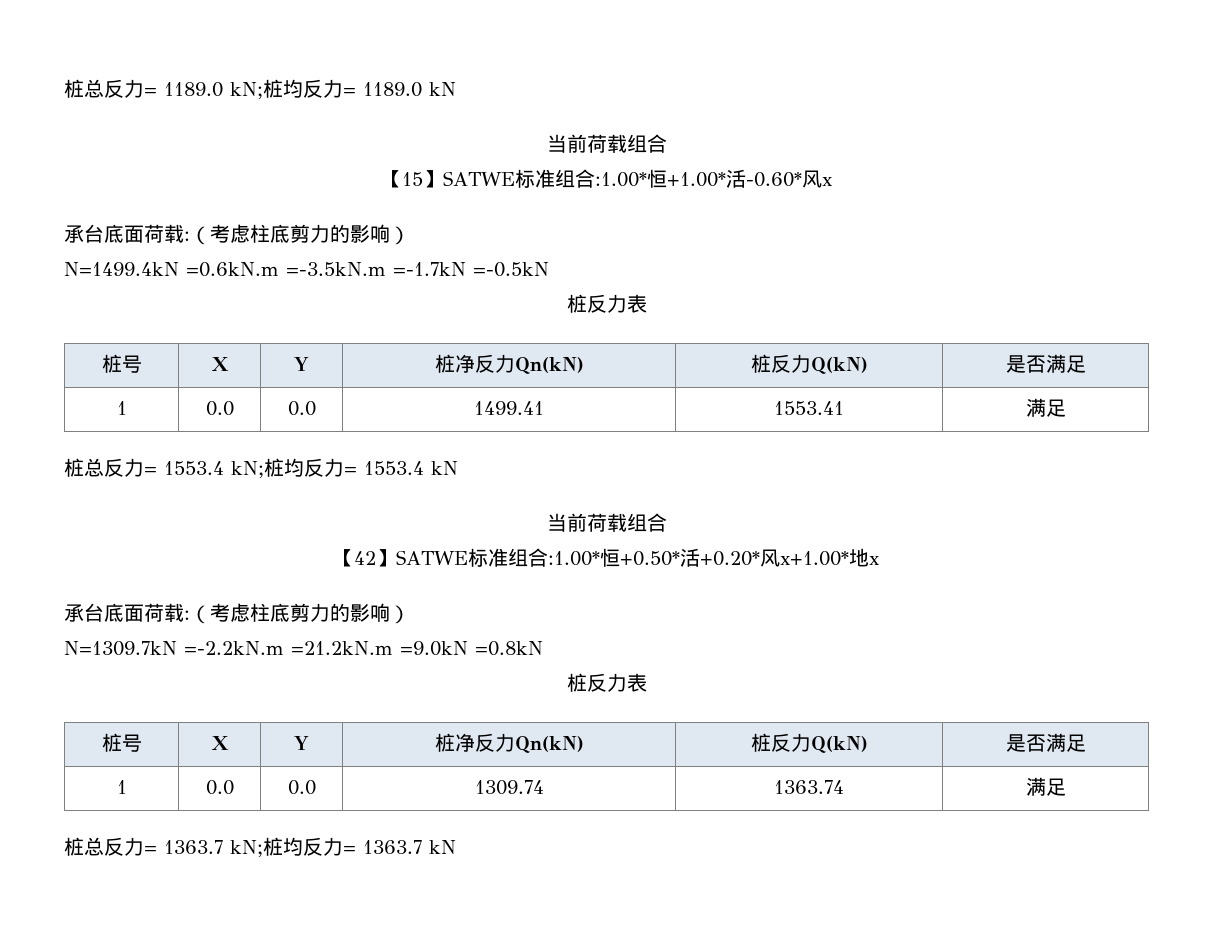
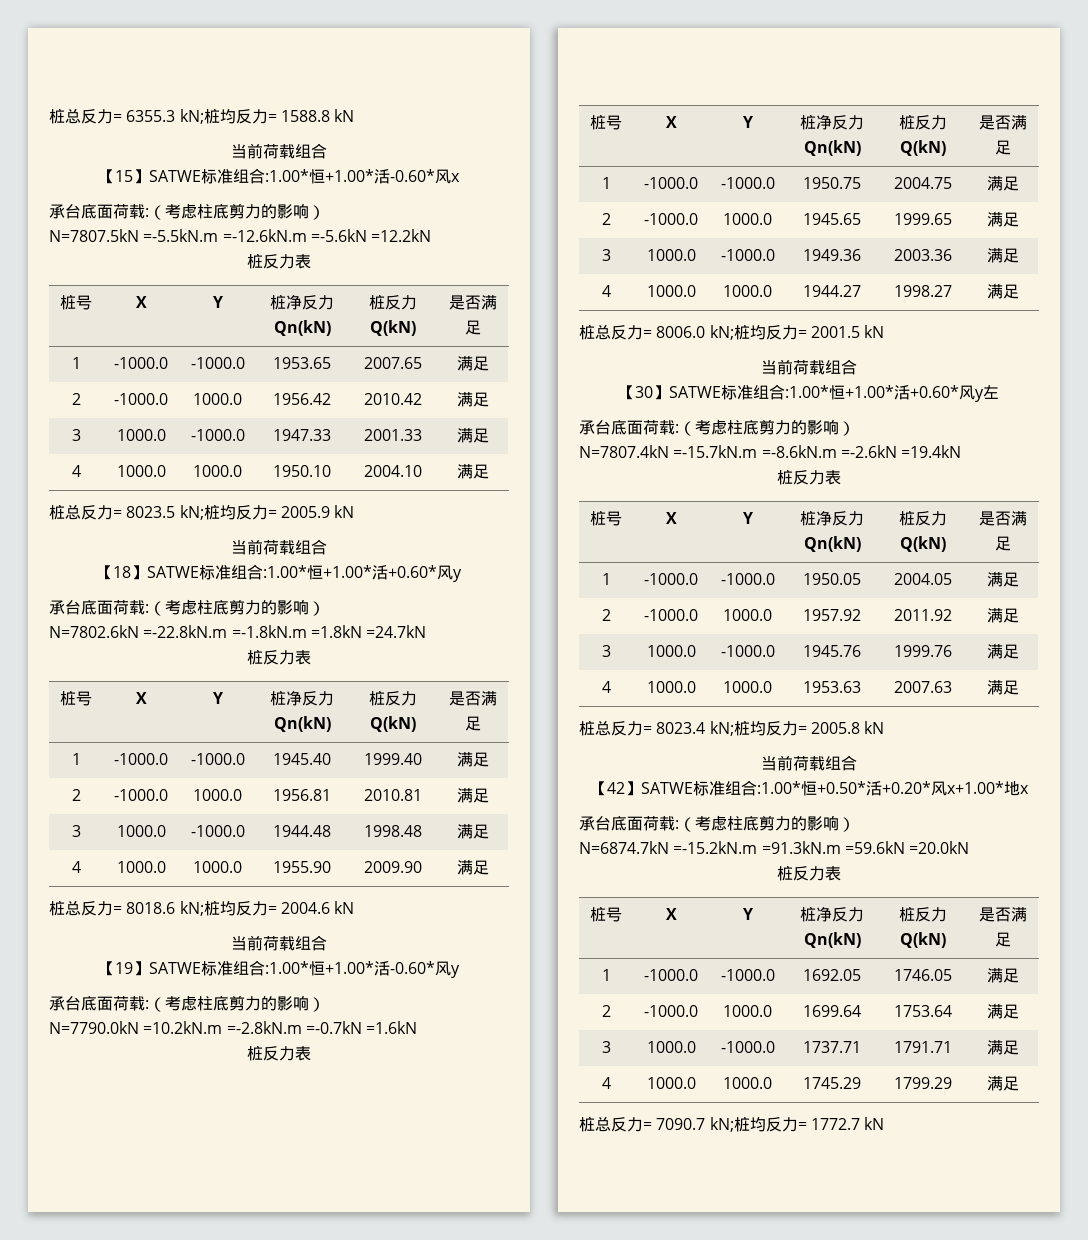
[64,79,422,99] 桩总反力= 1189.0 kN;桩均反力= 1189.0 -> [49,108,330,124] 桩总反力= 6355.3 kN;桩均反力= 1588.8
[64,262,549,277] N=1499.4kN =0.6kN.m =-3.5kN.m =-1.7kN =-0.5kN -> [49,229,432,242] N=7807.5kN =-5.5kN.m =-12.6kN.m =-5.6kN =12.2kN
[205,401,234,416] [287,401,316,416] [474,401,544,415] [774,401,844,415] [1025,398,1066,417] [64,458,424,478] 0.0 | 0.0 | 1499.41 | 1553.41 | 满足 // 桩总反力= 1553.4 kN;桩均反力= 1553.4 -> [114,357,168,369] [190,357,245,369] [273,357,331,369] [363,357,422,369] [456,356,489,371] [71,393,81,405] [114,393,168,405] [193,393,242,405] [273,393,331,405] [363,393,422,405] [456,392,489,407] [71,429,81,441] [116,429,166,441] [190,429,245,441] [273,429,331,441] [363,429,422,441] [456,428,489,443] [71,465,81,477] [116,465,166,477] [193,465,242,477] [273,465,331,477] [363,465,422,477] [456,464,489,479] [49,504,355,520] [231,539,327,555] [97,564,462,582] [49,599,325,616] [49,625,427,638] [247,649,311,665] [60,690,92,706] [135,692,147,704] [212,692,223,704] [270,690,334,706] [273,716,331,732] [368,690,417,706] [369,716,416,732] [448,691,497,706] [464,716,481,731] [71,753,81,765] [114,753,168,765] [190,753,245,765] [273,753,331,765] [363,753,422,765] [456,752,489,767] [71,789,81,801] [114,789,168,801] [193,789,242,801] [273,789,331,801] [363,789,422,801] [456,788,489,803] [71,825,81,837] [116,825,166,837] [190,825,245,837] [273,825,331,837] [363,825,422,837] [456,824,489,839] [71,861,81,873] [116,861,166,873] [193,861,242,873] [273,861,331,873] [363,861,422,873] [456,860,489,875] [49,900,355,916] [231,935,327,951] [99,960,460,978] [49,995,325,1012] [49,1021,418,1034] [247,1045,311,1061] [590,114,622,130] [665,116,677,128] [742,116,753,128] [800,114,864,130] [803,140,861,156] [898,114,947,130] [899,140,946,156] [978,115,1027,130] [994,140,1011,155] [601,177,611,189] [644,177,698,189] [720,177,775,189] [803,177,861,189] [893,177,952,189] [986,176,1019,191] [601,213,611,225] [644,213,698,225] [723,213,772,225] [803,213,861,225] [893,213,952,225] [986,212,1019,227] [601,249,611,261] [646,249,696,261] [720,249,775,261] [803,249,861,261] [893,249,952,261] [986,248,1019,263] [601,285,611,297] [646,285,696,297] [723,285,772,297] [803,285,861,297] [893,285,952,297] [986,284,1019,299] [579,324,885,340] [761,359,857,375] [619,384,999,402] [579,419,855,436] [579,445,962,458] [777,469,841,485] [590,510,622,526] [665,512,677,524] [742,512,753,524] [800,510,864,526] [803,536,861,552] [898,510,947,526] [899,536,946,552] [978,511,1027,526] [994,536,1011,551] [601,573,611,585] [644,573,698,585] [720,573,775,585] [803,573,861,585] [893,573,952,585] [986,572,1019,587] [601,609,611,621] [644,609,698,621] [723,609,772,621] [803,609,861,621] [893,609,952,621] [986,608,1019,623] [601,645,611,657] [646,645,696,657] [720,645,775,657] [803,645,861,657] [893,645,952,657] [986,644,1019,659] [601,681,611,693] [646,681,696,693] [723,681,772,693] [803,681,861,693] [893,681,952,693] [986,680,1019,695] [579,720,860,736] -1000.0 | -1000.0 | 1953.65 | 2007.65 | 满足 // 2 | -1000.0 | 1000.0 | 1956.42 | 2010.42 | 满足 // 3 | 1000.0 | -1000.0 | 1947.33 | 2001.33 | 满足 // 4 | 1000.0 | 1000.0 | 1950.10 | 2004.10 | 满足 // 桩总反力= 8023.5 kN;桩均反力= 2005.9 kN // 当前荷载组合 // 【18】SATWE标准组合:1.00*恒+1.00*活+0.60*风y // 承台底面荷载:（考虑柱底剪力的影响） // N=7802.6kN =-22.8kN.m =-1.8kN.m =1.8kN =24.7kN // 桩反力表 // 桩号 | X | Y | 桩净反力Qn(kN) | 桩反力Q(kN) | 是否满足 // 1 | -1000.0 | -1000.0 | 1945.40 | 1999.40 | 满足 // 2 | -1000.0 | 1000.0 | 1956.81 | 2010.81 | 满足 // 3 | 1000.0 | -1000.0 | 1944.48 | 1998.48 | 满足 // 4 | 1000.0 | 1000.0 | 1955.90 | 2009.90 | 满足 // 桩总反力= 8018.6 kN;桩均反力= 2004.6 kN // 当前荷载组合 // 【19】SATWE标准组合:1.00*恒+1.00*活-0.60*风y // 承台底面荷载:（考虑柱底剪力的影响） // N=7790.0kN =10.2kN.m =-2.8kN.m =-0.7kN =1.6kN // 桩反力表 // 桩号 | X | Y | 桩净反力Qn(kN) | 桩反力Q(kN) | 是否满足 // 1 | -1000.0 | -1000.0 | 1950.75 | 2004.75 | 满足 // 2 | -1000.0 | 1000.0 | 1945.65 | 1999.65 | 满足 // 3 | 1000.0 | -1000.0 | 1949.36 | 2003.36 | 满足 // 4 | 1000.0 | 1000.0 | 1944.27 | 1998.27 | 满足 // 桩总反力= 8006.0 kN;桩均反力= 2001.5 kN // 当前荷载组合 // 【30】SATWE标准组合:1.00*恒+1.00*活+0.60*风y左 // 承台底面荷载:（考虑柱底剪力的影响） // N=7807.4kN =-15.7kN.m =-8.6kN.m =-2.6kN =19.4kN // 桩反力表 // 桩号 | X | Y | 桩净反力Qn(kN) | 桩反力Q(kN) | 是否满足 // 1 | -1000.0 | -1000.0 | 1950.05 | 2004.05 | 满足 // 2 | -1000.0 | 1000.0 | 1957.92 | 2011.92 | 满足 // 3 | 1000.0 | -1000.0 | 1945.76 | 1999.76 | 满足 // 4 | 1000.0 | 1000.0 | 1953.63 | 2007.63 | 满足 // 桩总反力= 8023.4 kN;桩均反力= 2005.8
[64,641,543,656] N=1309.7kN =-2.2kN.m =21.2kN.m =9.0kN =0.8kN -> [579,841,970,854] N=6874.7kN =-15.2kN.m =91.3kN.m =59.6kN =20.0kN
[205,780,234,795] [287,780,316,795] [474,780,544,795] [774,780,844,794] [1025,777,1066,796] [64,837,422,857] 0.0 | 0.0 | 1309.74 | 1363.74 | 满足 // 桩总反力= 1363.7 kN;桩均反力= 1363.7 -> [644,969,698,981] [720,969,775,981] [803,969,861,981] [893,969,952,981] [986,968,1019,983] [601,1005,611,1017] [644,1005,698,1017] [723,1005,772,1017] [803,1005,861,1017] [893,1005,952,1017] [986,1004,1019,1019] [601,1041,611,1053] [646,1041,696,1053] [720,1041,775,1053] [803,1041,861,1053] [893,1041,952,1053] [986,1040,1019,1055] [601,1077,611,1089] [646,1077,696,1089] [723,1077,772,1089] [803,1077,861,1089] [893,1077,952,1089] [986,1076,1019,1091] [579,1116,860,1132] -1000.0 | -1000.0 | 1692.05 | 1746.05 | 满足 // 2 | -1000.0 | 1000.0 | 1699.64 | 1753.64 | 满足 // 3 | 1000.0 | -1000.0 | 1737.71 | 1791.71 | 满足 // 4 | 1000.0 | 1000.0 | 1745.29 | 1799.29 | 满足 // 桩总反力= 7090.7 kN;桩均反力= 1772.7

